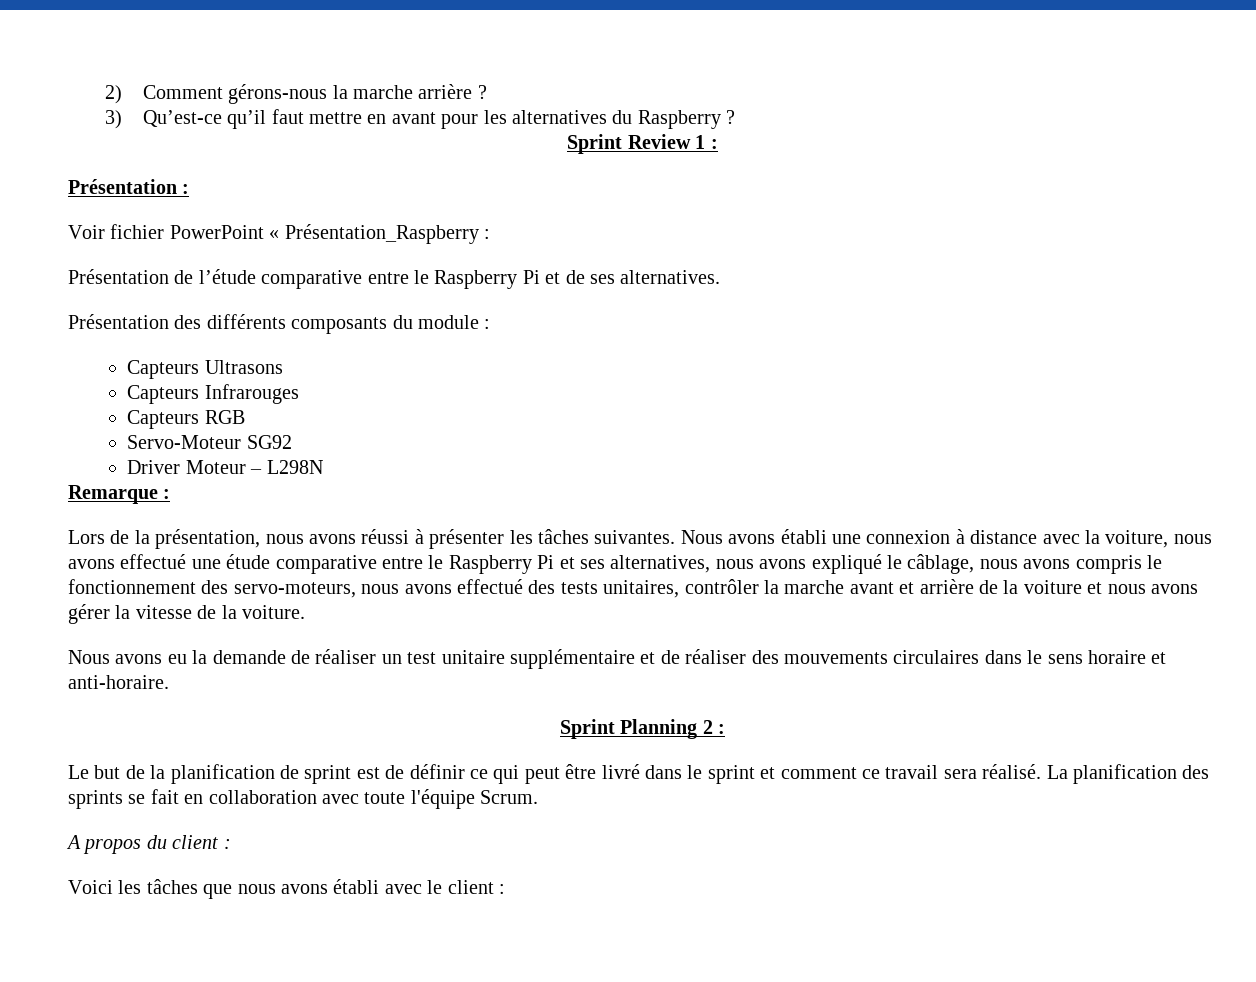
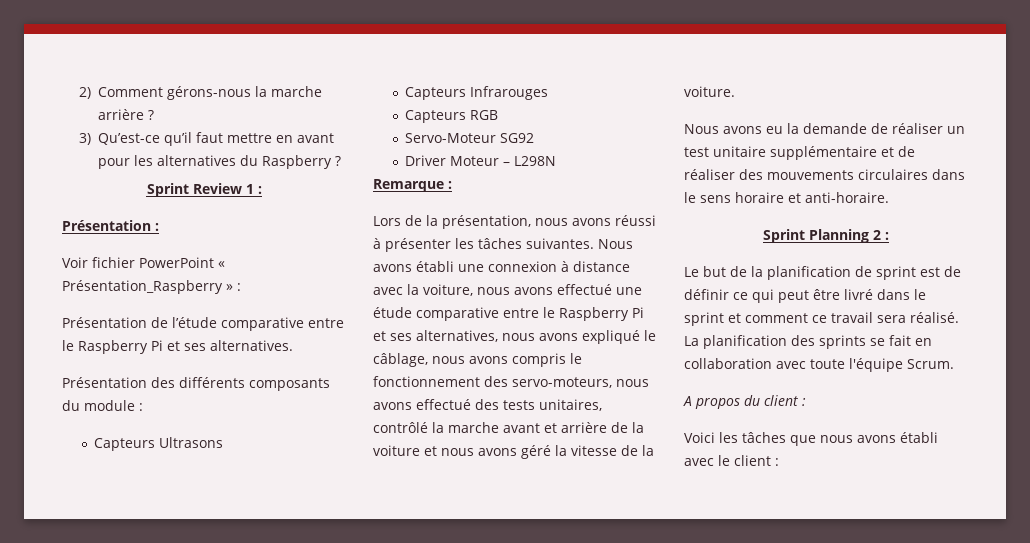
(479, 234) none -> [226,284,233,291] »
[565,270,585,284] de -> (180, 346) none
[684,579,759,594] contrôler -> [373,422,428,433] contrôlé
[68,604,110,624] gérer -> [521,445,551,459] géré

